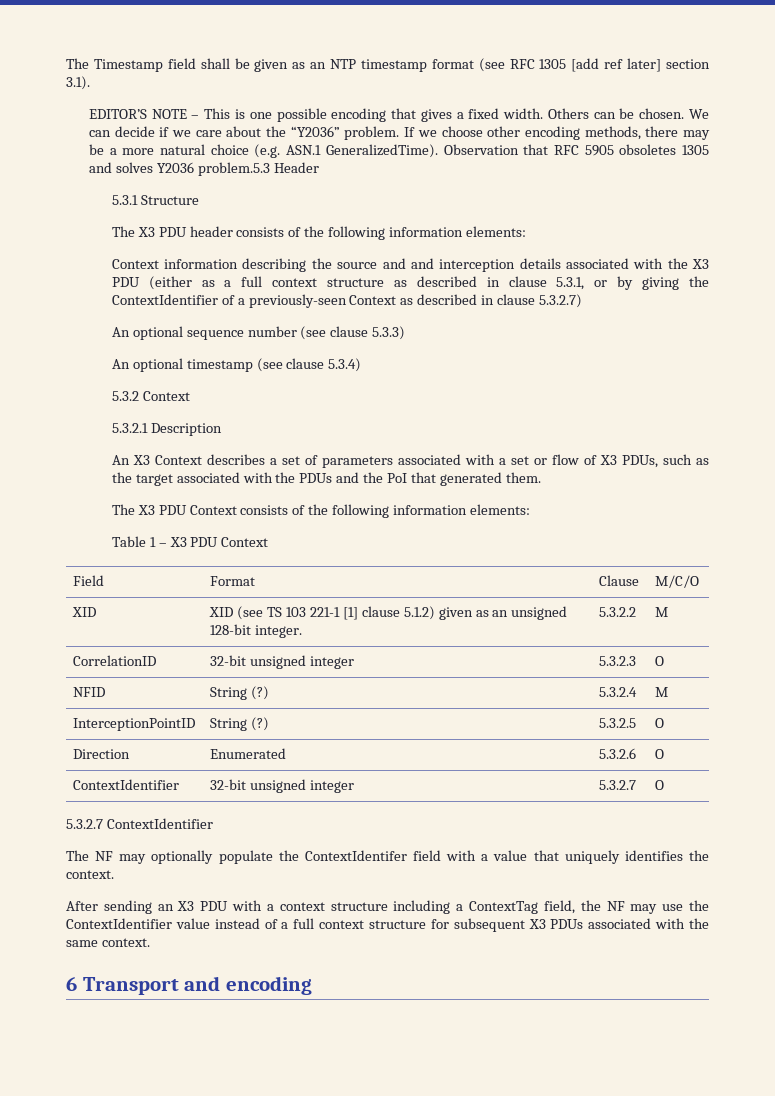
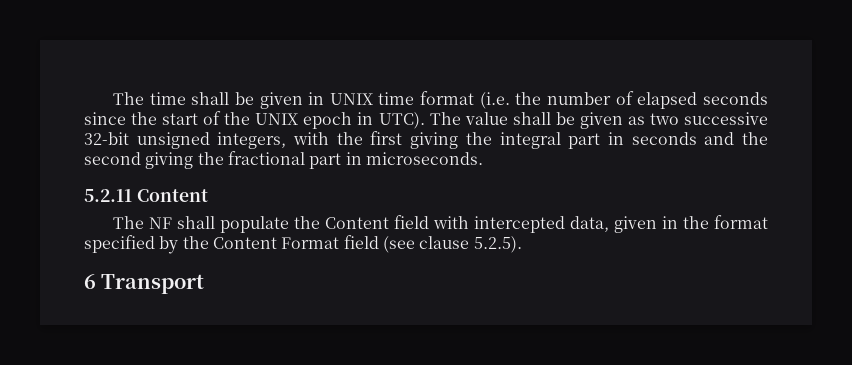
[66,58,710,72] [66,76,90,90] [88,108,709,122] [88,126,711,140] [88,144,710,158] [88,162,319,176] [111,195,199,205] [111,226,526,240] [111,258,709,272] [111,276,710,290] [111,294,582,308] [111,326,406,340] [111,358,362,372] [111,391,190,401] [111,423,222,436] [111,454,709,468] [111,472,541,486] [111,504,530,518] [111,536,269,547] [73,575,105,586] [210,576,256,586] [599,575,640,586] [655,575,700,588] [72,607,97,617] [209,606,568,620] [210,624,303,638] [599,607,637,617] [655,607,669,617] [73,655,157,666] [210,655,355,669] [599,656,637,666] [655,656,665,666] [73,687,106,697] [210,686,270,700] [599,687,638,697] [655,687,669,697] [73,718,196,731] [210,717,270,731] [599,718,637,728] [655,718,665,728] [73,749,131,759] [210,748,287,759] [599,748,637,759] [655,749,665,759] [73,779,180,790] [210,779,355,793] [599,780,637,790] [655,780,665,790] [66,818,213,829] The Timestamp field shall be given as an NTP timestamp format (see RFC 1305 [add ref later] section 3.1). // EDITOR’S NOTE – This is one possible encoding that gives a fixed width. Others can be chosen. We can decide if we care about the “Y2036” problem. If we choose other encoding methods, there may be a more natural choice (e.g. ASN.1 GeneralizedTime). Observation that RFC 5905 obsoletes 1305 and solves Y2036 problem.5.3 Header // 5.3.1 Structure // The X3 PDU header consists of the following information elements: // Context information describing the source and and interception details associated with the X3 PDU (either as a full context structure as described in clause 5.3.1, or by giving the ContextIdentifier of a previously-seen Context as described in clause 5.3.2.7) // An optional sequence number (see clause 5.3.3) // An optional timestamp (see clause 5.3.4) // 5.3.2 Context // 5.3.2.1 Description // An X3 Context describes a set of parameters associated with a set or flow of X3 PDUs, such as the target associated with the PDUs and the PoI that generated them. // The X3 PDU Context consists of the following information elements: // Table 1 – X3 PDU Context // Field | Format | Clause | M/C/O // XID | XID (see TS 103 221-1 [1] clause 5.1.2) given as an unsigned 128-bit integer. | 5.3.2.2 | M // CorrelationID | 32-bit unsigned integer | 5.3.2.3 | O // NFID | String (?) | 5.3.2.4 | M // InterceptionPointID | String (?) | 5.3.2.5 | O // Direction | Enumerated | 5.3.2.6 | O // ContextIdentifier | 32-bit unsigned integer | 5.3.2.7 | O // 5.3.2.7 ContextIdentifier -> [112,91,768,109] [84,111,768,129] [84,131,769,149] [84,151,483,169] [84,189,208,202] The time shall be given in UNIX time format (i.e. the number of elapsed seconds since the start of the UNIX epoch in UTC). The value shall be given as two successive 32-bit unsigned integers, with the first giving the integral part in seconds and the second giving the fractional part in microseconds. // 5.2.11 Content
[119,850,214,864] may optionally -> [176,216,215,229] shall
[304,850,407,861] ContextIdentifer -> [324,217,389,229] Content
[481,850,710,864] [66,870,114,879] [66,900,710,914] [66,918,710,932] [66,938,150,947] a value that uniquely identifies the context. // After sending an X3 PDU with a context structure including a ContextTag field, the NF may use the ContextIdentifier value instead of a full context structure for subsequent X3 PDUs associated with the same context. -> [473,215,768,233] [84,235,522,254] intercepted data, given in the format specified by the Content Format field (see clause 5.2.5).
[184,976,312,995] and encoding -> (205, 284) none

